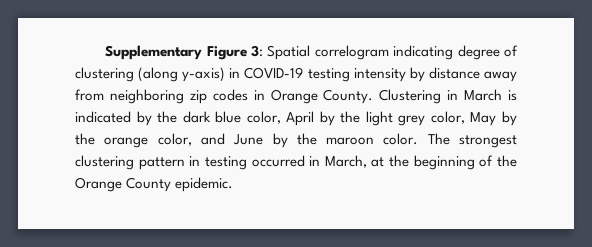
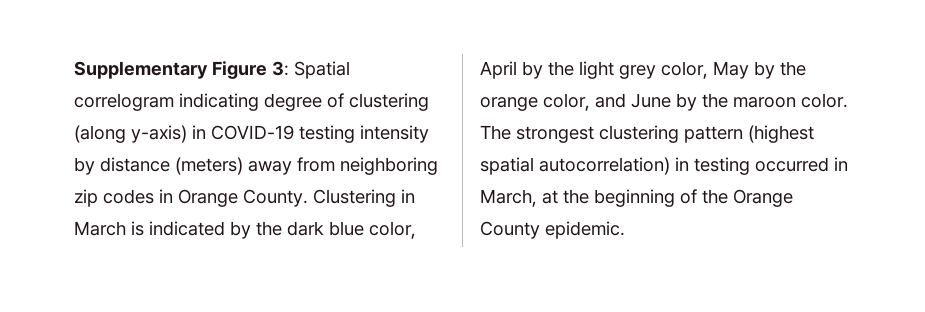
(480, 73) none -> [175,157,243,175] (meters)
(185, 163) none -> [748,125,814,143] [480,157,670,175] (highest spatial autocorrelation)

